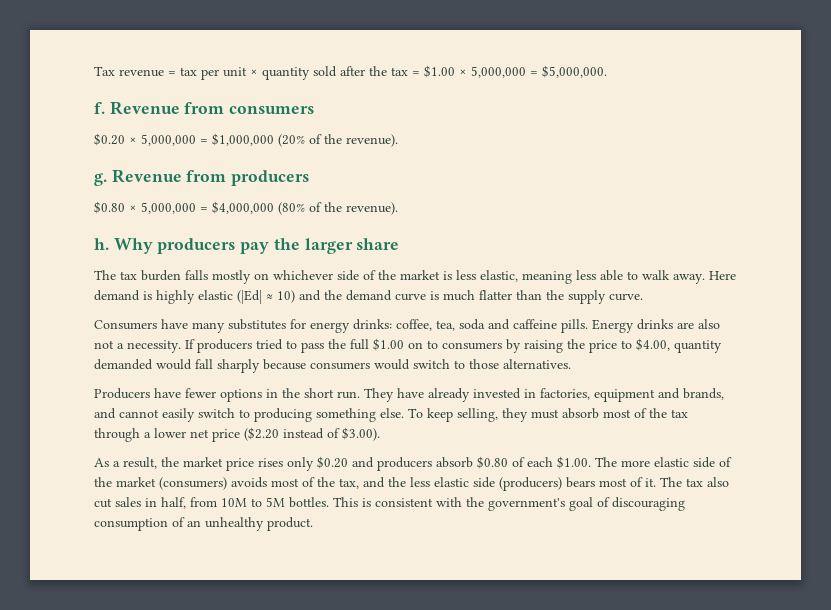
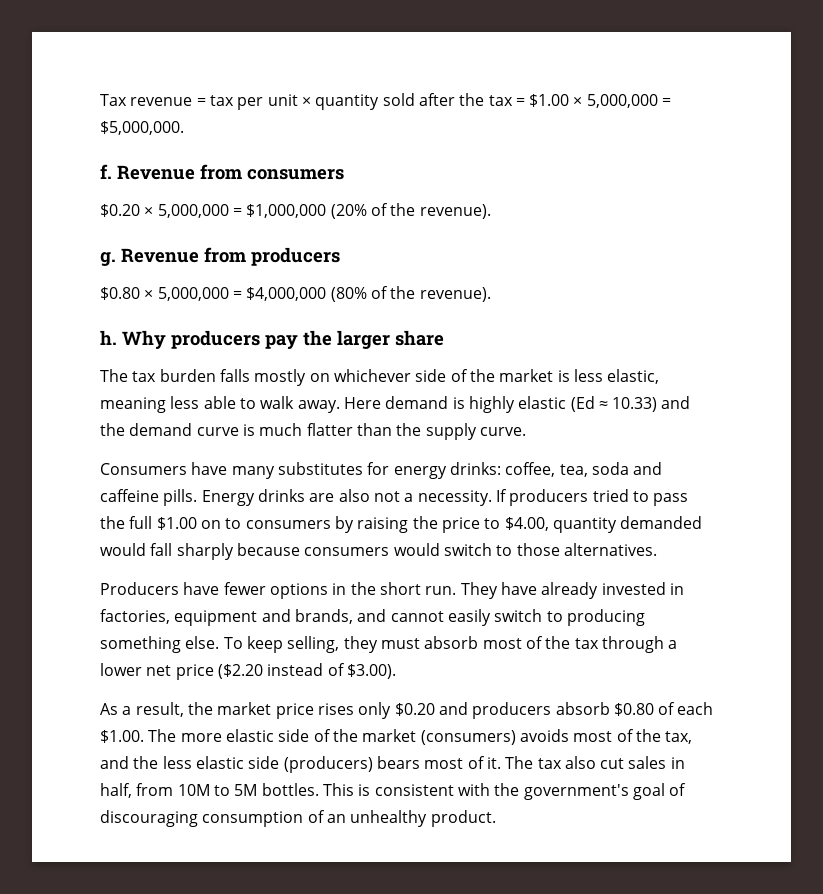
[237,290,295,304] (|Ed| ≈ 10) -> [570,396,658,412] (Ed ≈ 10.33)

